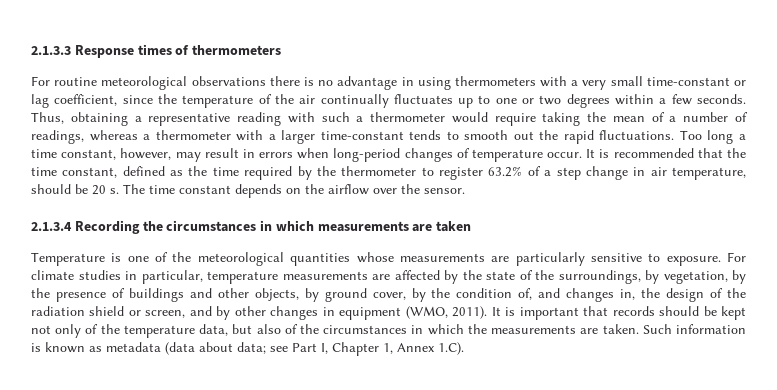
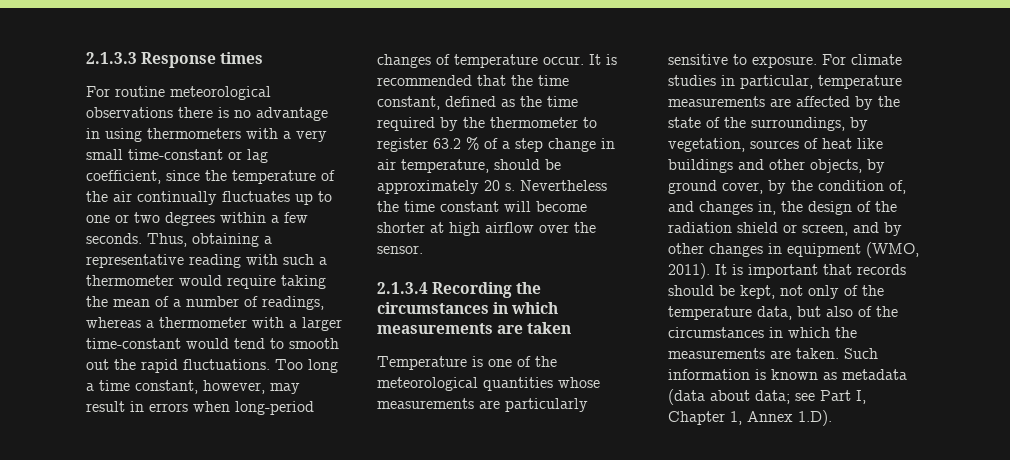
[175,45,282,55] of thermometers -> (264, 58) none
[409,130,442,140] tends -> [186,338,265,349] would tend
[488,166,523,177] 63.2% -> [433,137,479,150] 63.2 %
(88, 189) none -> [377,180,479,194] approximately
[123,184,324,198] The time constant depends on the -> [520,180,607,191] [377,201,587,212] [377,222,480,236] Nevertheless the time constant will become shorter at high
[732,270,746,284] [31,288,125,302] by the presence of -> [750,138,883,149] sources of heat like
[721,306,747,320] kept -> [740,285,775,299] kept,
[438,342,464,355] 1.C). -> [798,410,832,426] 1.D).

